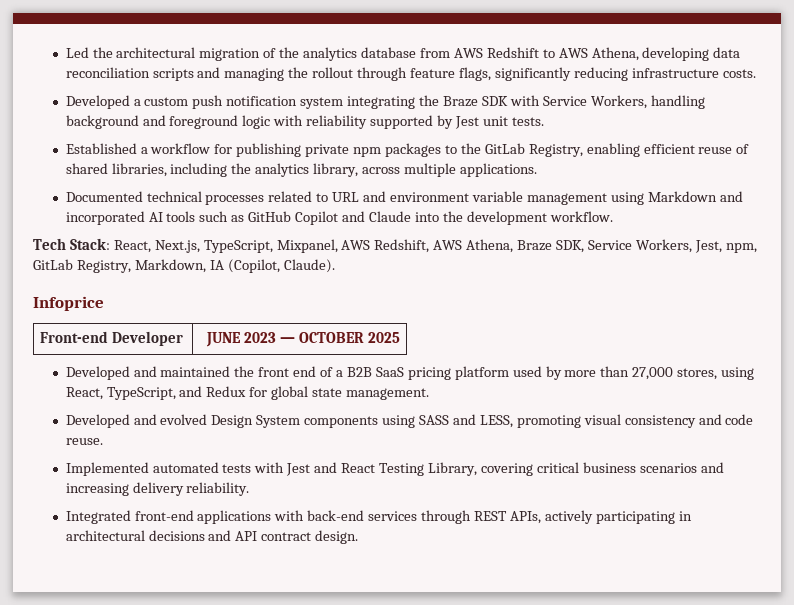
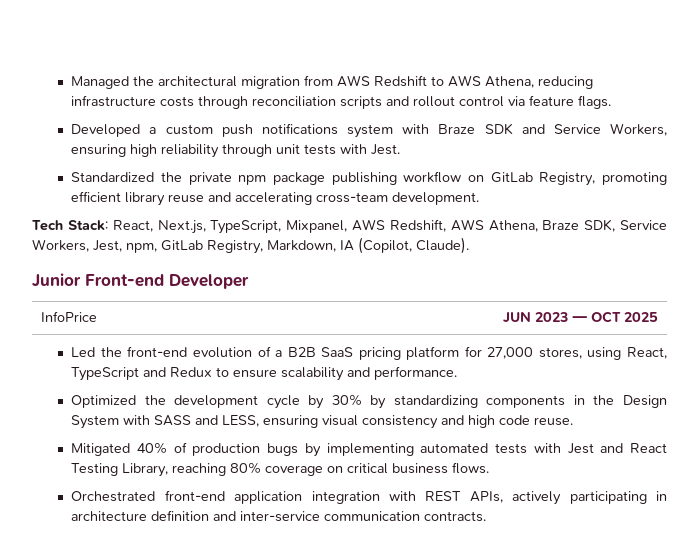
[65,47,89,58] Led -> [71,76,130,89] Managed
[263,47,417,61] of the analytics database -> (301, 82) none
[642,47,741,61] [65,67,756,81] developing data reconciliation scripts and managing the rollout through feature flags, significantly reducing infrastructure costs. -> [538,76,594,89] [71,95,612,109] reducing infrastructure costs through reconciliation scripts and rollout control via feature flags.
[226,95,440,109] notification system integrating the -> [261,123,430,138] notifications system with
[509,95,705,109] [65,115,544,129] [65,143,750,157] [65,163,537,177] [65,191,743,205] [65,211,613,225] with Service Workers, handling background and foreground logic with reliability supported by Jest unit tests. // Established a workflow for publishing private npm packages to the GitLab Registry, enabling efficient reuse of shared libraries, including the analytics library, across multiple applications. // Documented technical processes related to URL and environment variable management using Markdown and incorporated AI tools such as GitHub Copilot and Claude into the development workflow. -> [521,123,667,136] [71,144,401,158] [71,171,667,186] [71,191,480,206] and Service Workers, ensuring high reliability through unit tests with Jest. // Standardized the private npm package publishing workflow on GitLab Registry, promoting efficient library reuse and accelerating cross-team development.
[33,296,104,311] Infoprice // -> [32,273,81,287] Junior
[205,332,241,347] | JUNE -> [41,311,98,322] [502,312,531,323] // InfoPrice | JUN
[298,332,364,343] OCTOBER -> [590,311,621,323] OCT
[65,366,317,380] Developed and maintained the front end -> [71,346,252,358] Led the front-end evolution
[512,366,630,380] used by more than -> [464,346,482,357] for
[106,387,176,400] TypeScript, -> [71,367,140,381] TypeScript
[249,386,430,400] [65,414,416,428] for global state management. // Developed and evolved Design System components using -> [216,366,458,381] [71,394,667,409] [71,415,151,429] to ensure scalability and performance. // Optimized the development cycle by 30% by standardizing components in the Design System with
[516,415,581,428] promoting -> [263,415,319,428] ensuring
(722, 419) none -> [468,415,496,428] high
[65,462,149,476] Implemented -> [71,442,414,457] Mitigated 40% of production bugs by implementing
[480,462,724,476] [65,482,250,496] [65,510,472,524] covering critical business scenarios and increasing delivery reliability. // Integrated front-end applications with back-end services through -> [172,462,490,476] [71,490,416,504] reaching 80% coverage on critical business flows. // Orchestrated front-end application integration with
[65,530,359,544] architectural decisions and API contract design. -> [71,510,487,522] architecture definition and inter-service communication contracts.

